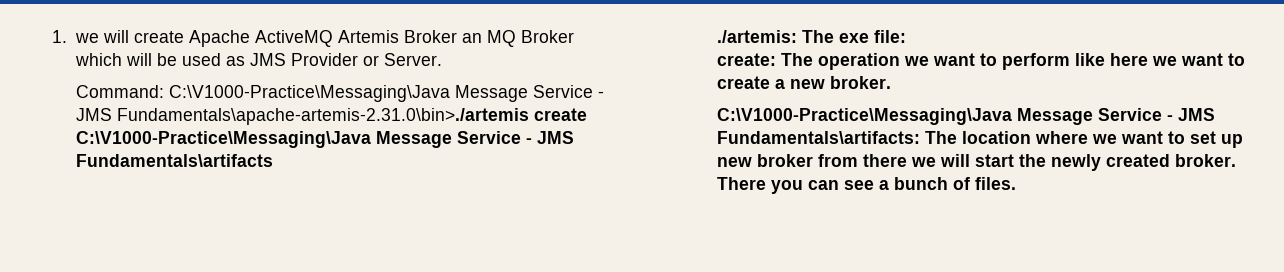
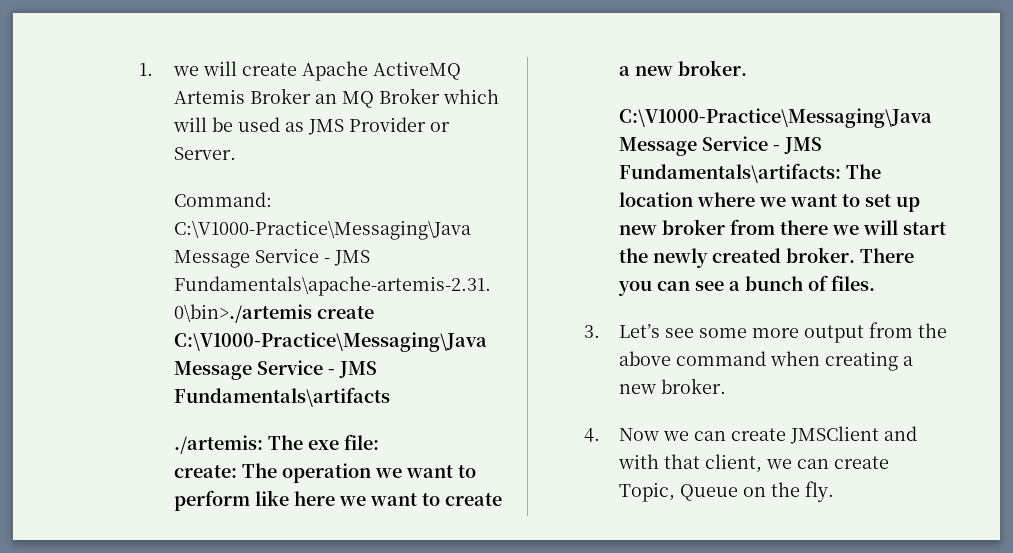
(1017, 183) none -> [584,322,947,343] [618,351,913,371] [618,378,726,394] [584,426,917,444] [617,454,889,473] [618,481,834,502] // 3. Let’s see some more output from the above command when creating a new broker. // 4. Now we can create JMSClient and with that client, we can create Topic, Queue on the fly.

